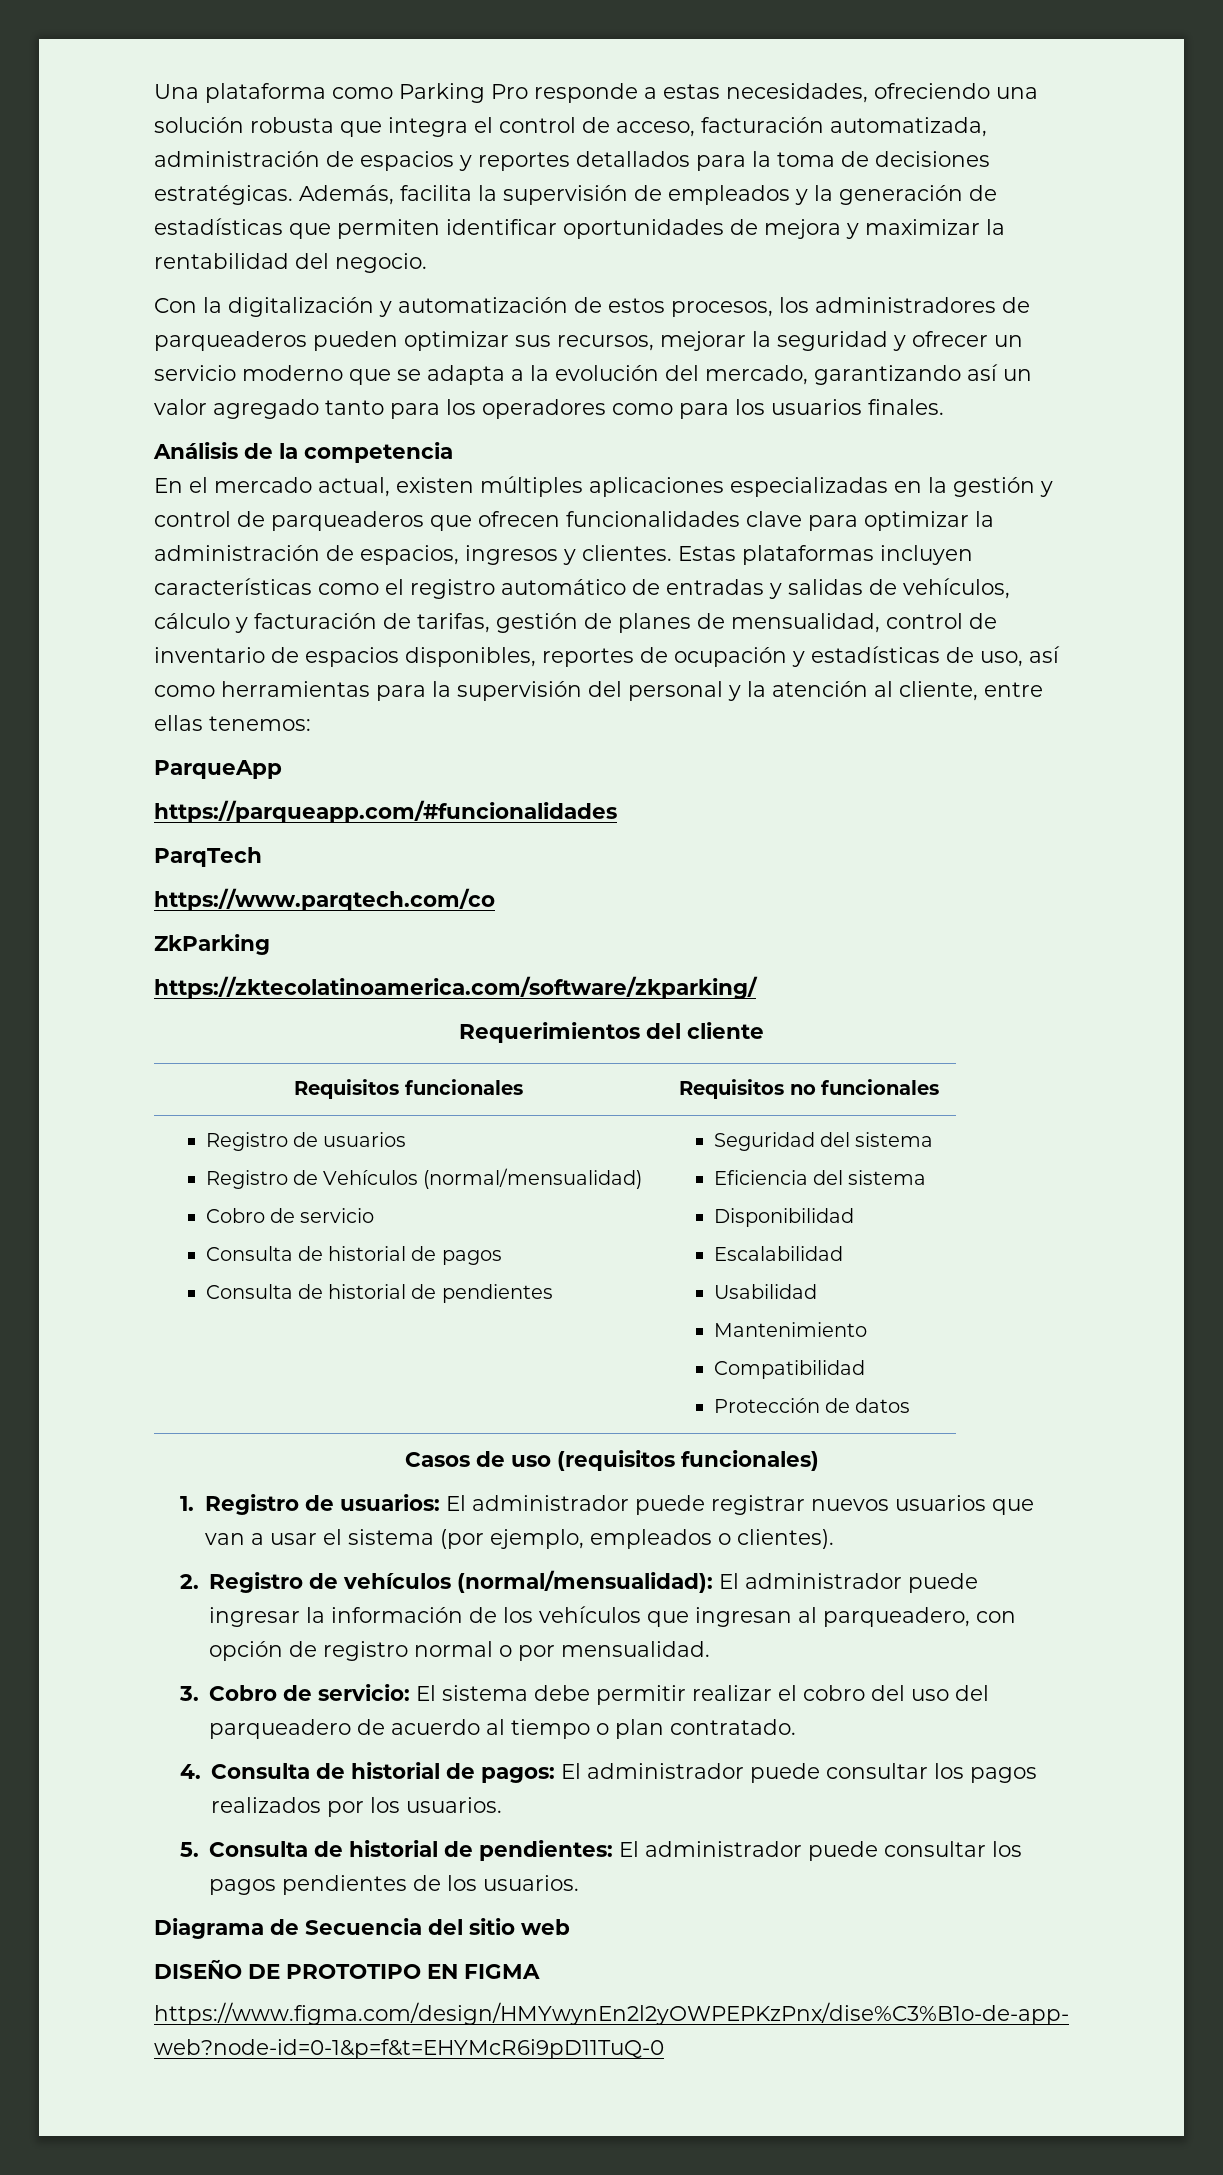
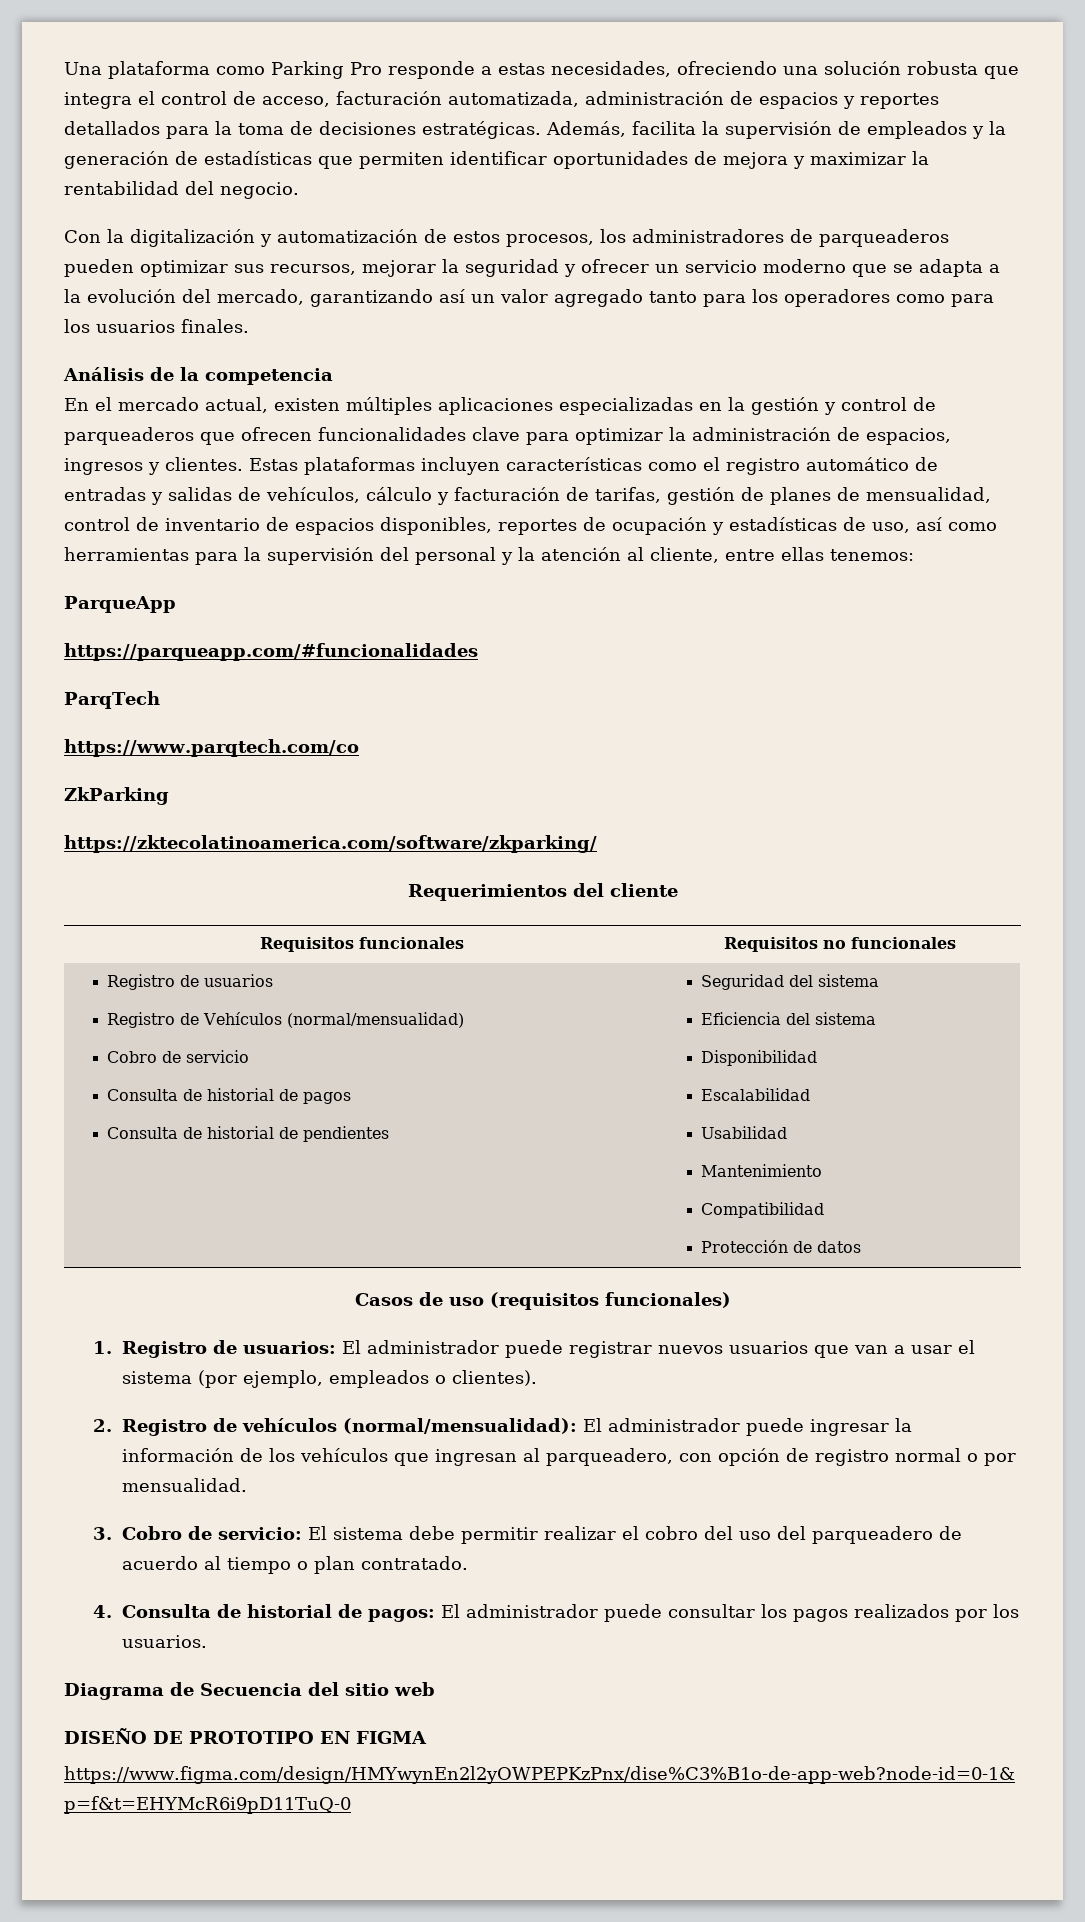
[179,1840,1023,1861] [209,1875,580,1895] // 5. Consulta de historial de pendientes: El administrador puede consultar los pagos pendientes de los usuarios. -> (208, 1641) none

